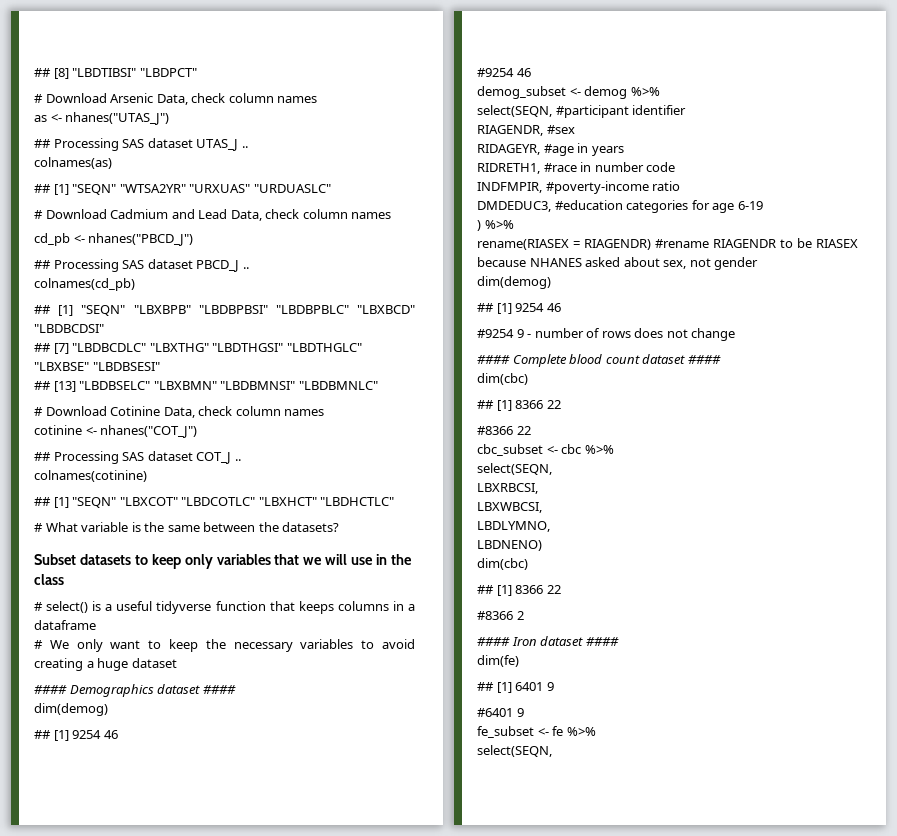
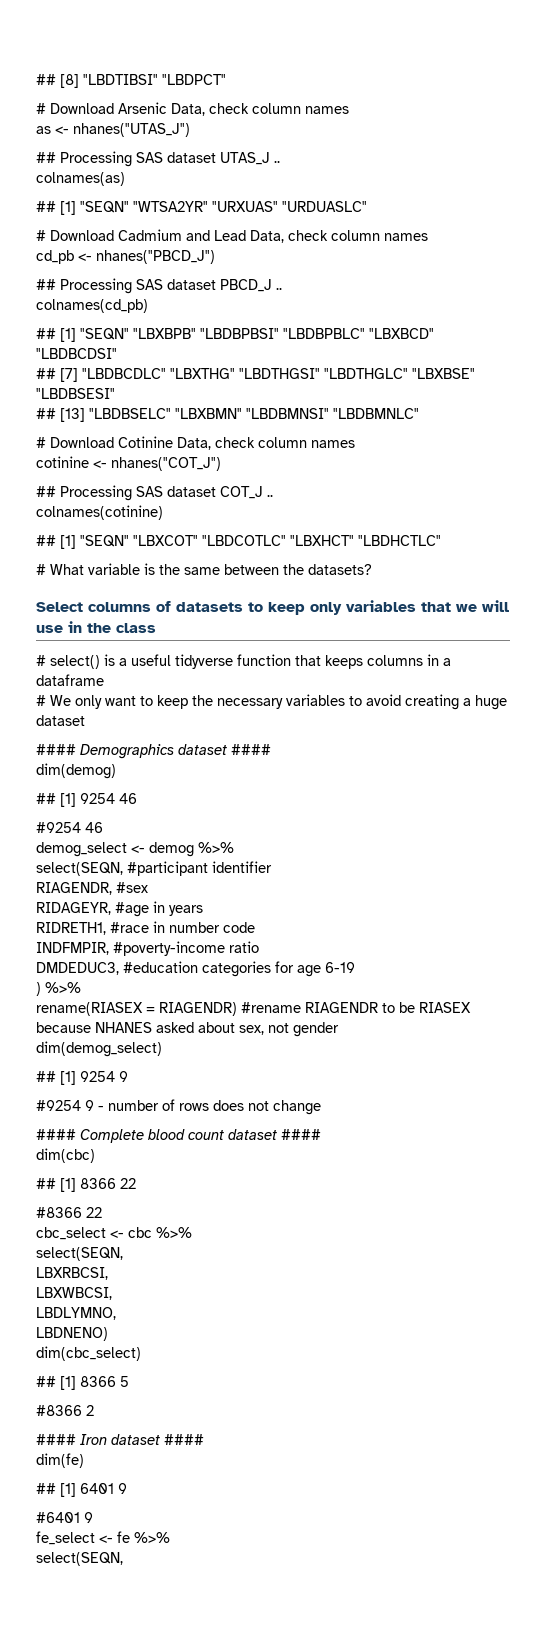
[34,554,76,565] Subset -> [36,601,171,612] Select columns of
[477,86,566,99] demog_subset -> [36,842,127,857] demog_select
[477,276,551,289] [477,303,561,314] dim(demog) // ## [1] 9254 46 -> [36,1041,162,1057] [36,1071,128,1085] dim(demog_select) // ## [1] 9254 9
[477,444,543,456] cbc_subset -> [36,1227,106,1240] cbc_select
[477,558,528,570] [477,585,561,596] dim(cbc) // ## [1] 8366 22 -> [36,1346,141,1361] [36,1376,129,1390] dim(cbc_select) // ## [1] 8366 5
[477,726,534,738] fe_subset -> [36,1531,95,1545] fe_select

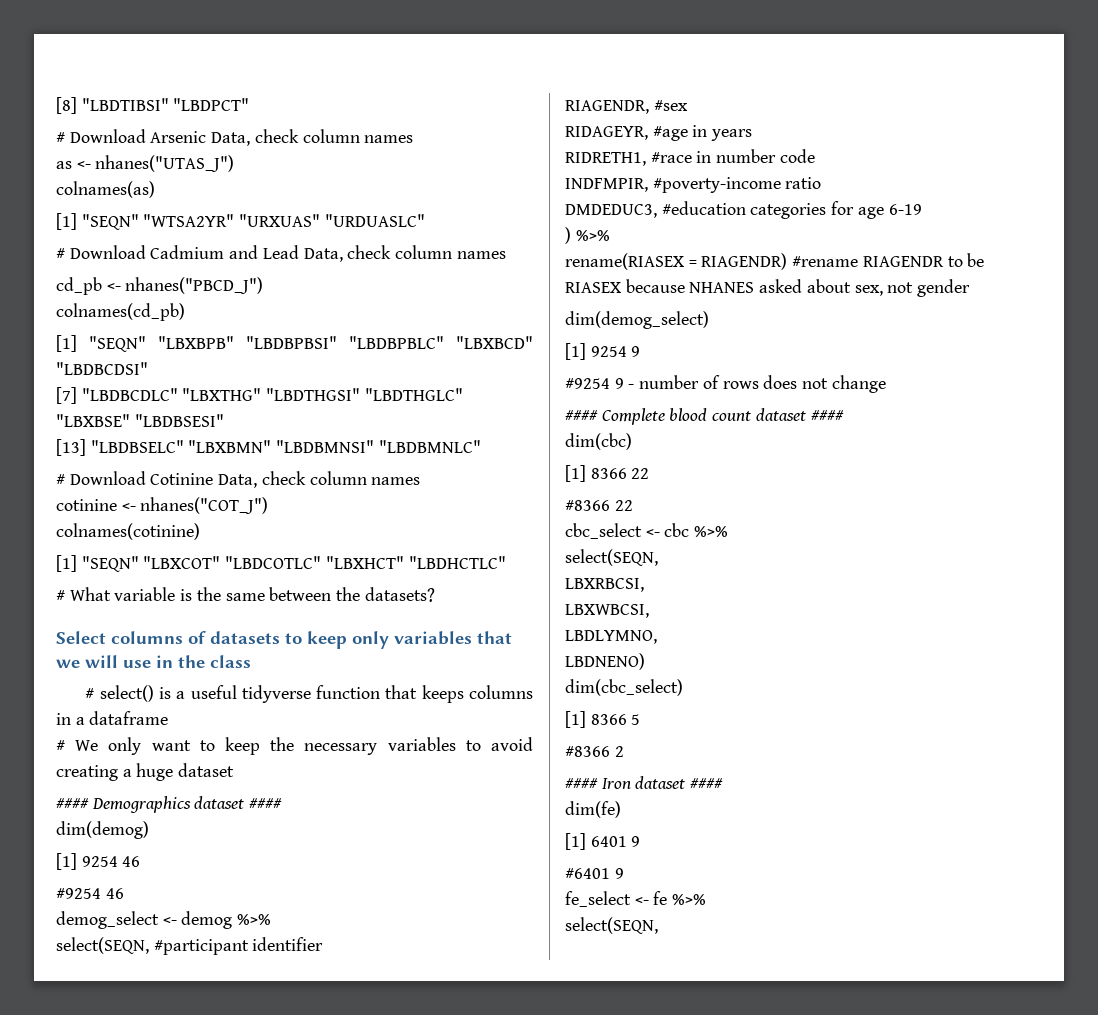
[36,74,56,85] ## -> (56, 105) none
[36,151,280,167] // ## Processing SAS dataset UTAS_J .. -> (235, 163) none
[36,201,56,212] ## -> (155, 189) none
[36,278,282,294] // ## Processing SAS dataset PBCD_J .. -> (264, 285) none
[36,328,56,339] ## -> (185, 312) none
[36,368,56,379] ## -> (148, 368) none
[36,408,56,419] ## -> (224, 420) none
[36,485,273,501] // ## Processing SAS dataset COT_J .. -> (269, 505) none
[36,535,56,546] ## -> (200, 531) none
[36,793,56,804] ## -> (149, 830) none
[36,1071,56,1082] ## -> (709, 320) none
[36,1178,56,1189] ## -> (632, 441) none
[36,1376,56,1387] ## -> (683, 687) none
[36,1483,56,1494] ## -> (621, 809) none

